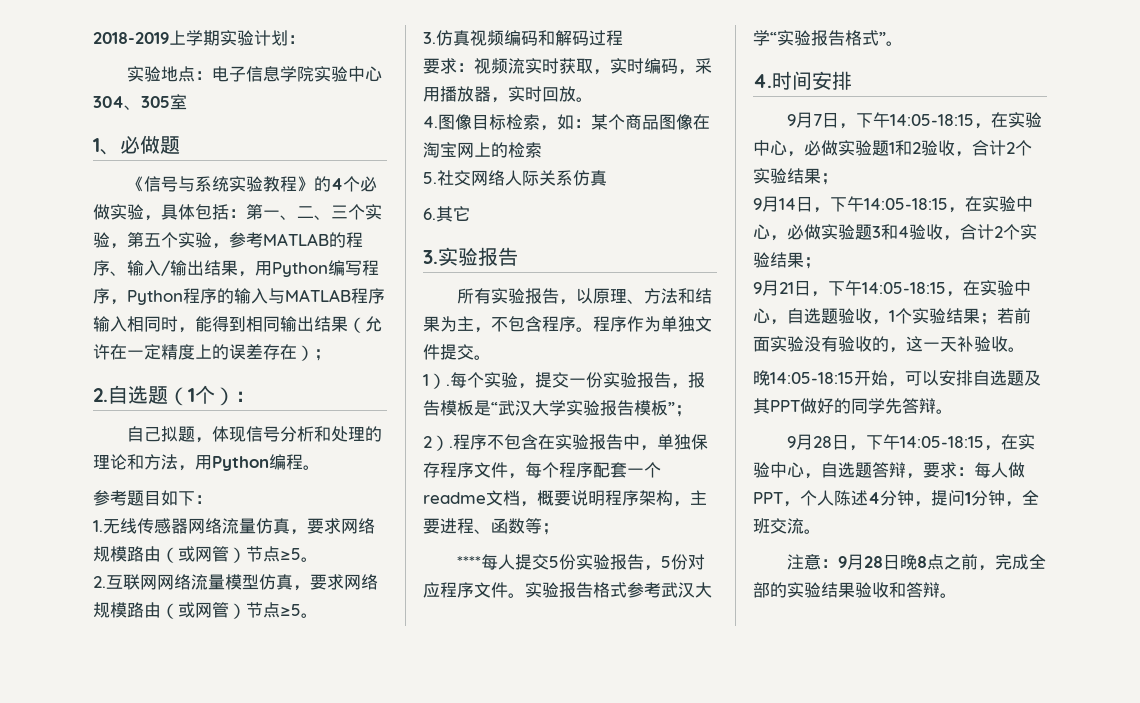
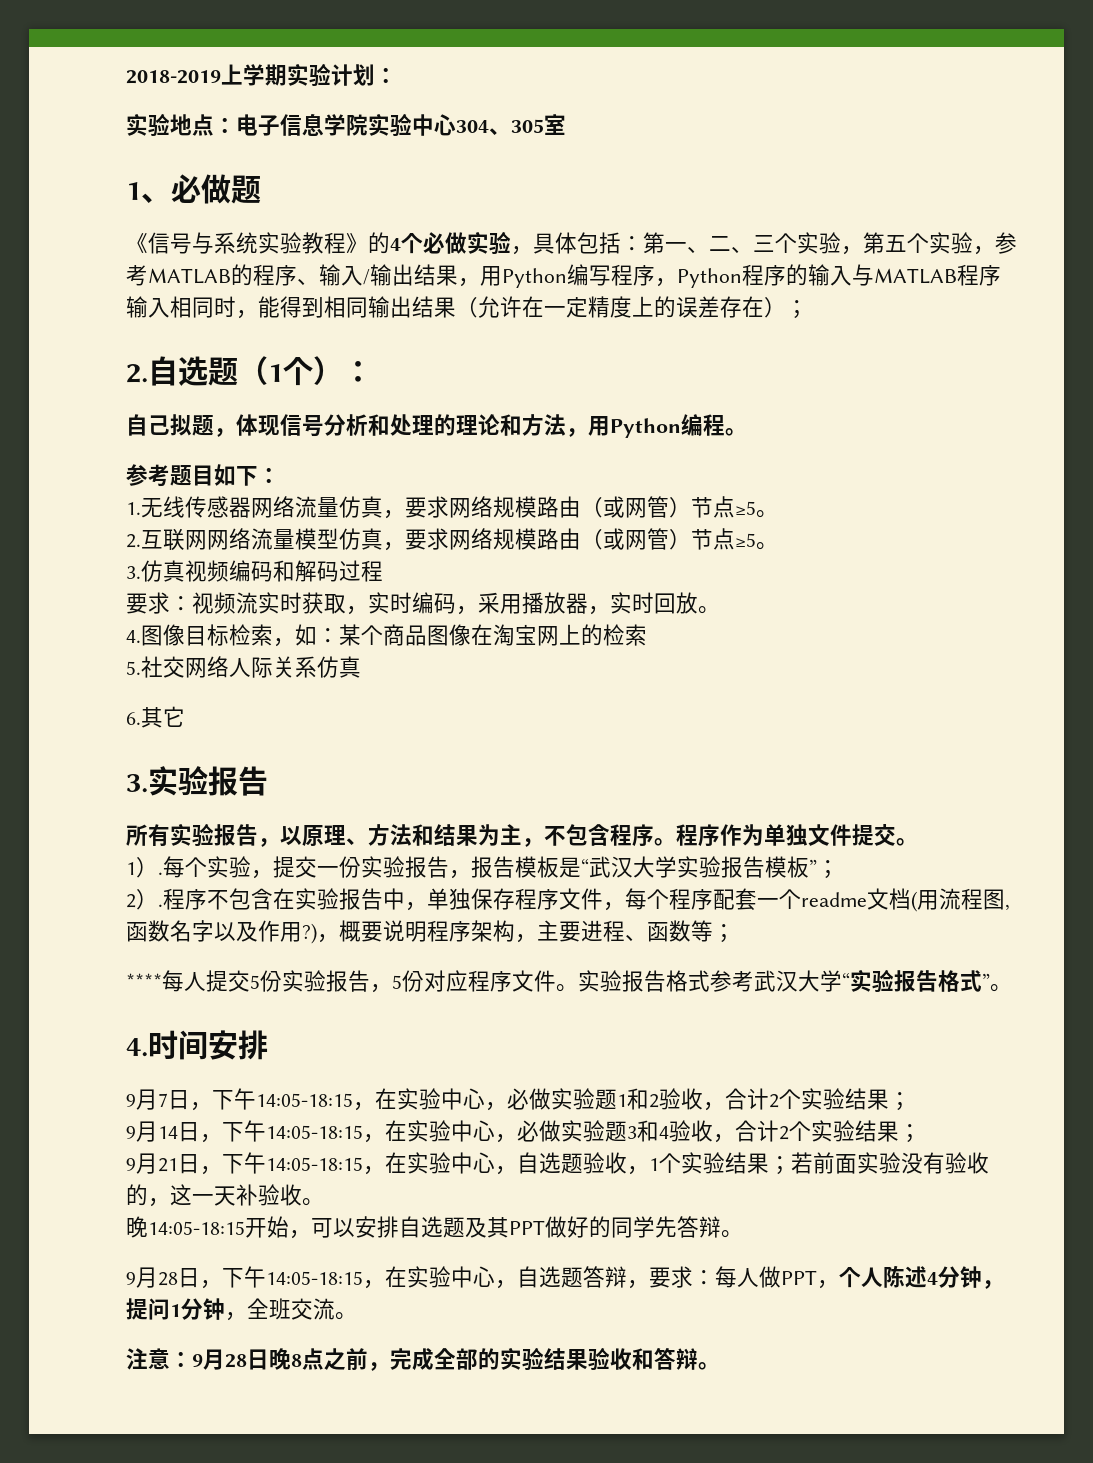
(520, 498) none -> [911,888,1010,912] [126,920,317,944] (用流程图,函数名字以及作用?)

